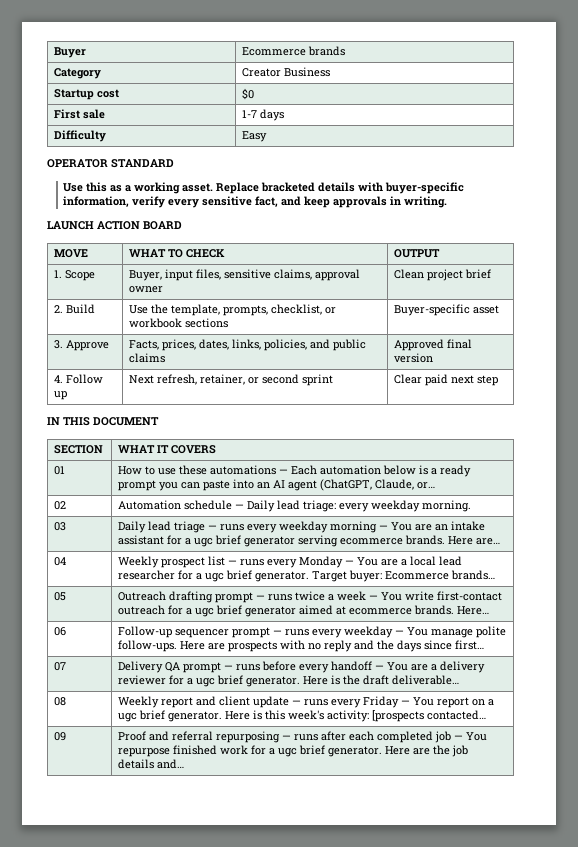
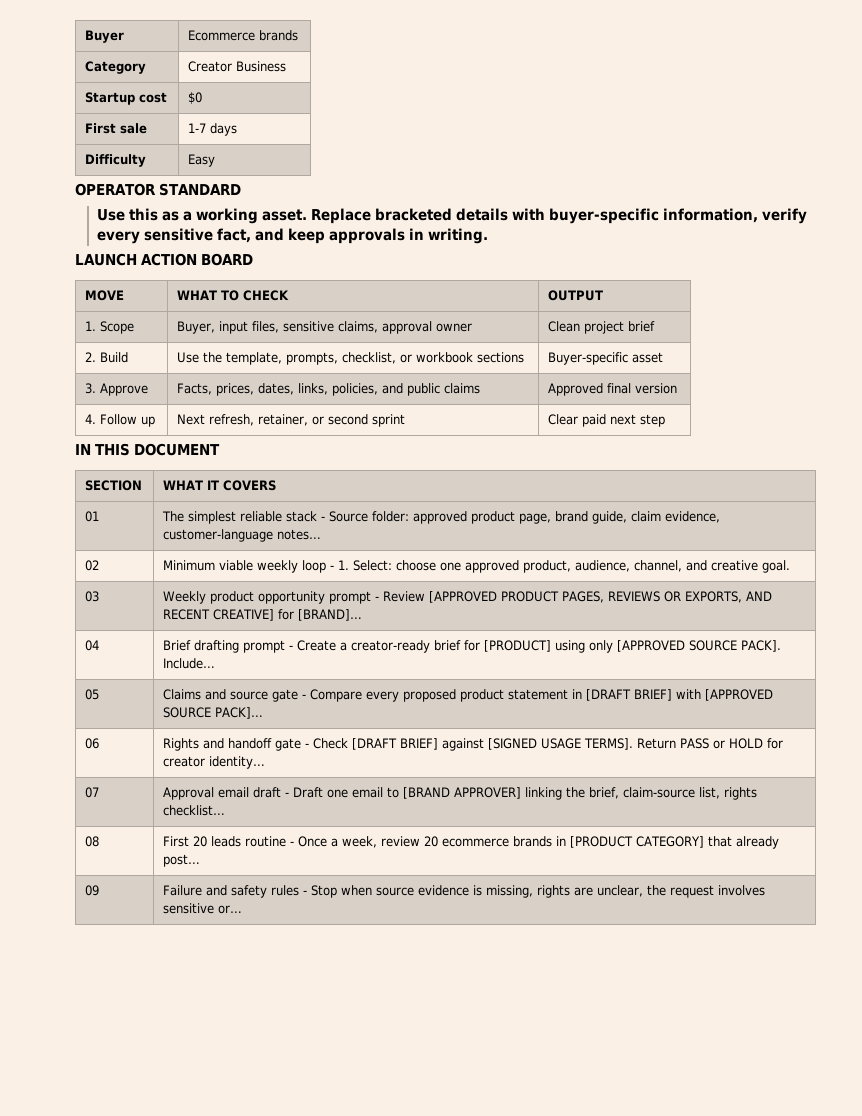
[118,465,472,477] [118,479,436,491] [54,501,67,510] [118,500,472,512] [54,522,67,531] [118,521,486,533] [118,535,501,547] [54,557,67,566] [118,556,463,568] [118,570,496,582] [54,592,67,601] [118,591,503,603] [118,605,490,617] [54,627,67,636] [118,626,507,638] [118,640,485,652] [54,662,67,671] [118,661,486,673] [118,675,460,687] [54,697,67,706] [118,696,495,708] [118,710,487,722] [54,732,67,741] [118,731,488,743] [118,745,469,757] [118,759,185,769] How to use these automations — Each automation below is a ready prompt you can paste into an AI agent (ChatGPT, Claude, or… // 02 | Automation schedule — Daily lead triage: every weekday morning. // 03 | Daily lead triage — runs every weekday morning — You are an intake assistant for a ugc brief generator serving ecommerce brands. Here are… // 04 | Weekly prospect list — runs every Monday — You are a local lead researcher for a ugc brief generator. Target buyer: Ecommerce brands… // 05 | Outreach drafting prompt — runs twice a week — You write first-contact outreach for a ugc brief generator aimed at ecommerce brands. Here… // 06 | Follow-up sequencer prompt — runs every weekday — You manage polite follow-ups. Here are prospects with no reply and the days since first… // 07 | Delivery QA prompt — runs before every handoff — You are a delivery reviewer for a ugc brief generator. Here is the draft deliverable… // 08 | Weekly report and client update — runs every Friday — You report on a ugc brief generator. Here is this week's activity: [prospects contacted… // 09 | Proof and referral repurposing — runs after each completed job — You repurpose finished work for a ugc brief generator. Here are the job details and… -> [162,511,721,524] [163,529,322,542] [85,560,100,571] [163,560,791,573] [85,591,100,602] [163,591,773,604] [163,609,362,621] [85,640,100,651] [163,640,782,653] [163,658,216,669] [85,689,100,700] [163,689,774,702] [163,707,264,719] [85,738,100,749] [163,738,784,751] [163,756,266,769] [85,787,100,798] [163,787,758,800] [163,805,226,816] [85,836,100,847] [163,836,779,849] [163,854,201,867] [85,885,100,896] [163,885,765,898] [163,903,243,914] The simplest reliable stack - Source folder: approved product page, brand guide, claim evidence, customer-language notes… // 02 | Minimum viable weekly loop - 1. Select: choose one approved product, audience, channel, and creative goal. // 03 | Weekly product opportunity prompt - Review [APPROVED PRODUCT PAGES, REVIEWS OR EXPORTS, AND RECENT CREATIVE] for [BRAND]… // 04 | Brief drafting prompt - Create a creator-ready brief for [PRODUCT] using only [APPROVED SOURCE PACK]. Include… // 05 | Claims and source gate - Compare every proposed product statement in [DRAFT BRIEF] with [APPROVED SOURCE PACK]… // 06 | Rights and handoff gate - Check [DRAFT BRIEF] against [SIGNED USAGE TERMS]. Return PASS or HOLD for creator identity… // 07 | Approval email draft - Draft one email to [BRAND APPROVER] linking the brief, claim-source list, rights checklist… // 08 | First 20 leads routine - Once a week, review 20 ecommerce brands in [PRODUCT CATEGORY] that already post… // 09 | Failure and safety rules - Stop when source evidence is missing, rights are unclear, the request involves sensitive or…

